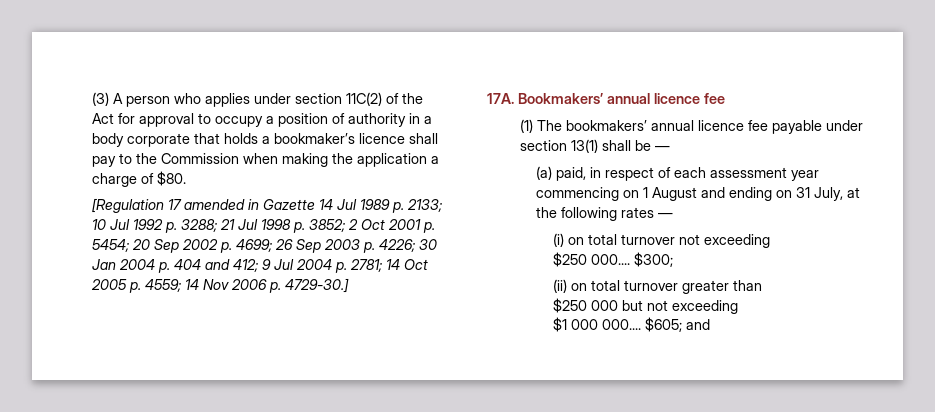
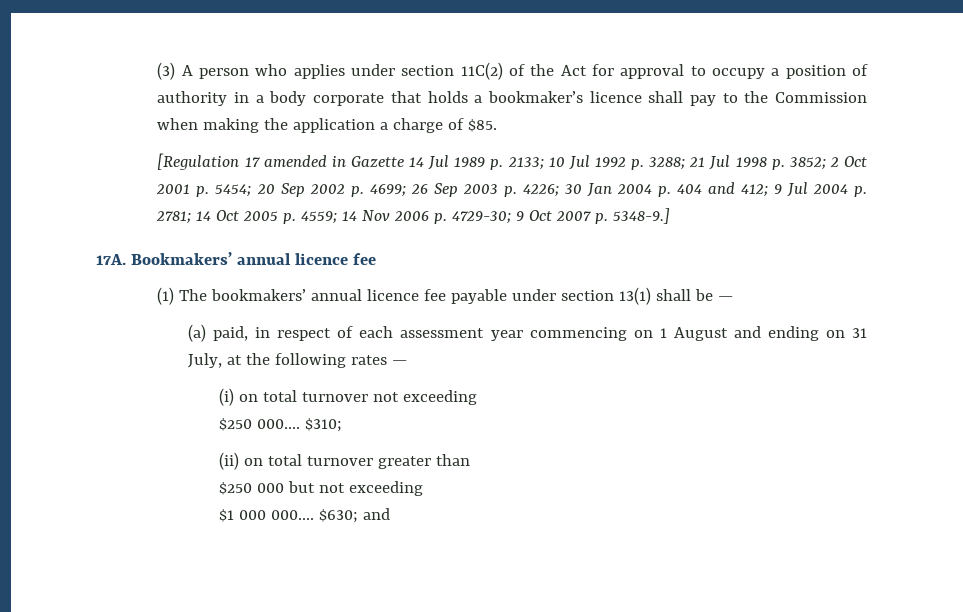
[156,171,186,186] $80. -> [468,119,498,132] $85.
[284,278,349,293] 4729-30.] -> [452,208,671,224] 4729-30; 9 Oct 2007 p. 5348-9.]
[633,252,673,267] $300; -> [304,418,342,432] $310;
[644,317,682,332] $605; -> [318,509,358,523] $630;

